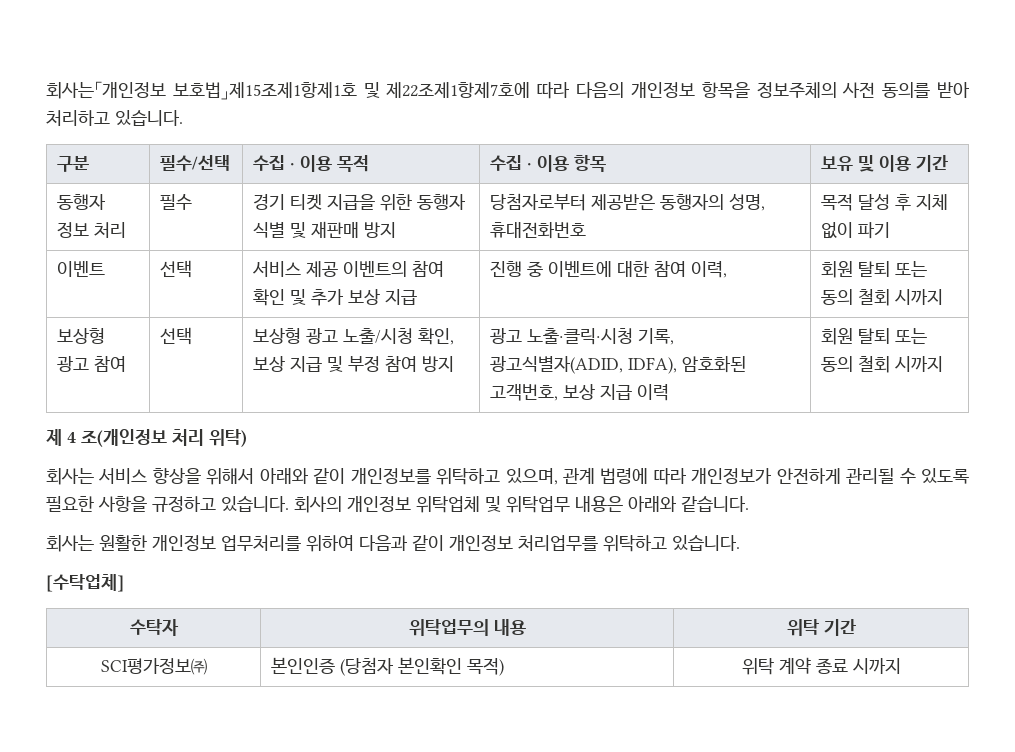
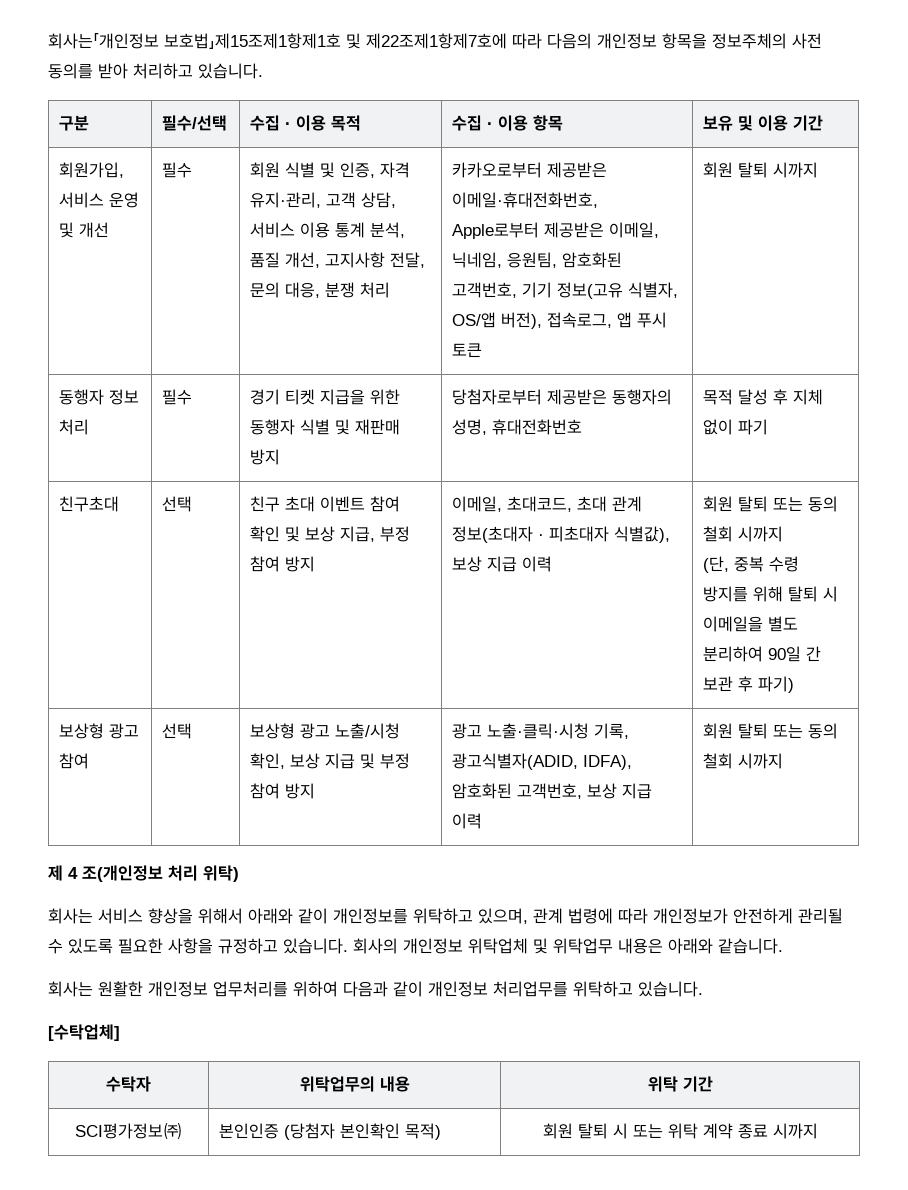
(948, 163) none -> [58,162,124,178] [58,192,139,208] [58,222,109,238] [161,162,192,178] [249,162,410,178] [249,192,396,208] [249,222,405,238] [249,252,425,268] [249,282,390,298] [451,162,607,178] [451,192,598,208] [451,222,659,239] [451,252,622,268] [451,282,678,299] [451,312,667,329] [451,343,482,358] [702,162,818,178] // 회원가입, 서비스 운영 및 개선 | 필수 | 회원 식별 및 인증, 자격 유지·관리, 고객 상담, 서비스 이용 통계 분석, 품질 개선, 고지사항 전달, 문의 대응, 분쟁 처리 | 카카오로부터 제공받은 이메일·휴대전화번호, Apple로부터 제공받은 이메일, 닉네임, 응원팀, 암호화된 고객번호, 기기 정보(고유 식별자, OS/앱 버전), 접속로그, 앱 푸시 토큰 | 회원 탈퇴 시까지
[56,261,105,277] [159,260,192,278] [251,261,444,277] [252,289,417,306] [489,261,727,278] [820,261,927,278] [820,289,943,306] 이벤트 | 선택 | 서비스 제공 이벤트의 참여 확인 및 추가 보상 지급 | 진행 중 이벤트에 대한 참여 이력, | 회원 탈퇴 또는 동의 철회 시까지 -> [58,496,119,512] [161,496,192,512] [249,496,400,512] [249,526,410,542] [249,556,315,572] [451,496,642,512] [451,526,670,543] [451,556,552,572] [702,496,838,512] [702,526,783,542] [702,556,799,573] [702,586,838,602] [702,616,798,632] [702,646,821,662] [702,676,794,693] 친구초대 | 선택 | 친구 초대 이벤트 참여 확인 및 보상 지급, 부정 참여 방지 | 이메일, 초대코드, 초대 관계 정보(초대자 · 피초대자 식별값), 보상 지급 이력 | 회원 탈퇴 또는 동의 철회 시까지 // (단, 중복 수령 방지를 위해 탈퇴 시 이메일을 별도 분리하여 90일 간 보관 후 파기)
(504, 667) none -> [542,1123,663,1139] 회원 탈퇴 시 또는

